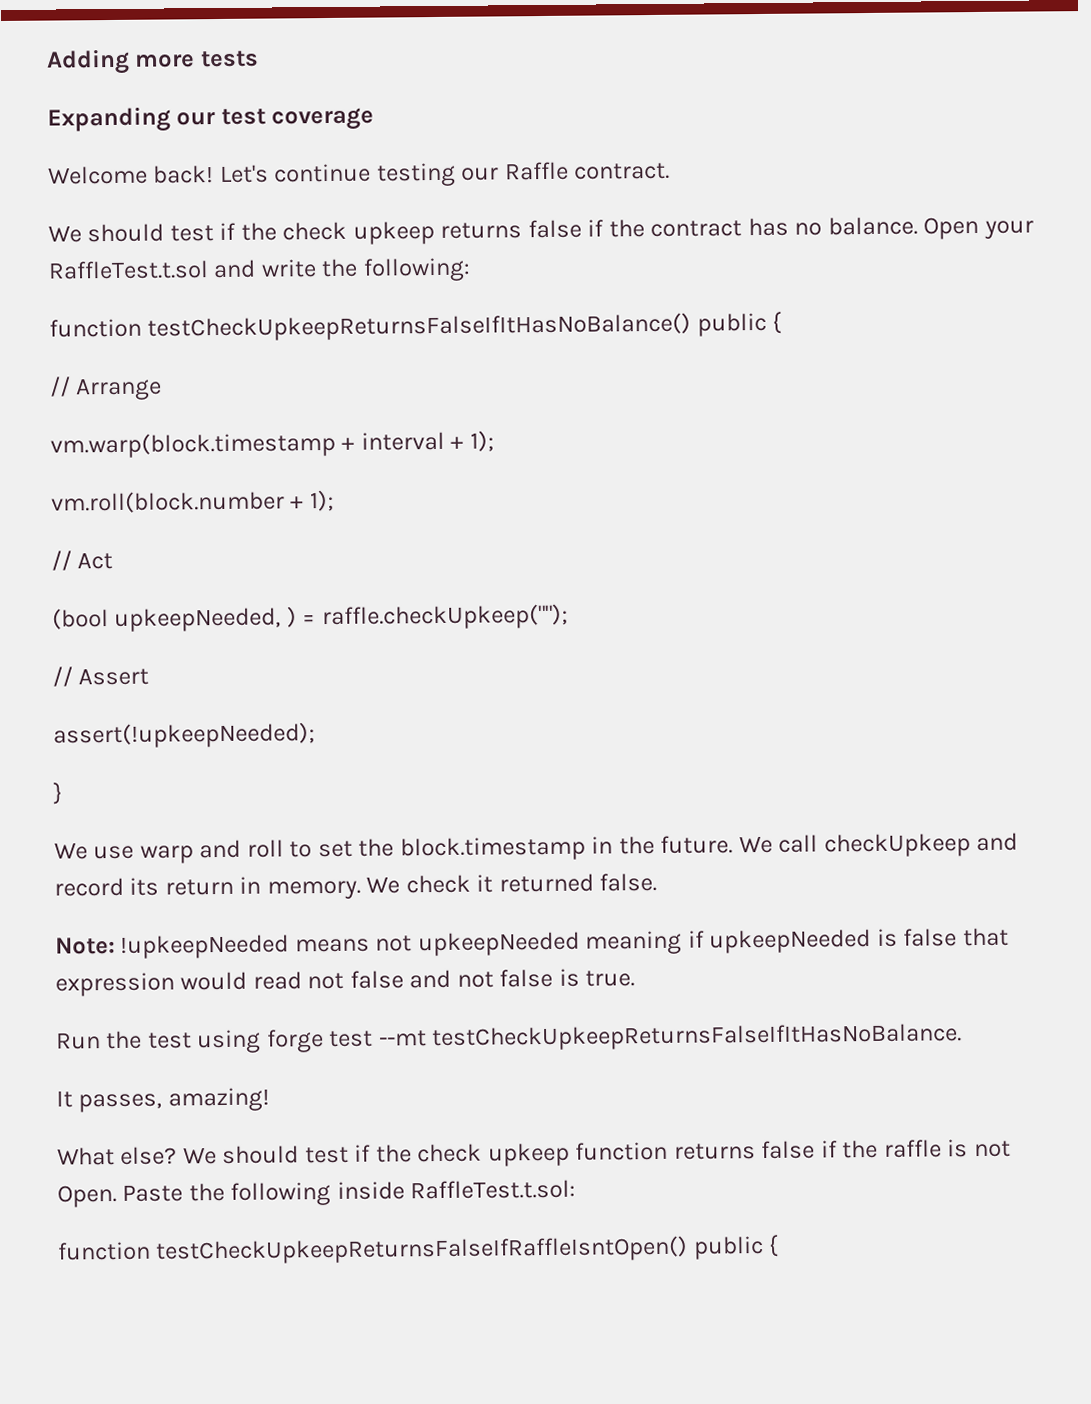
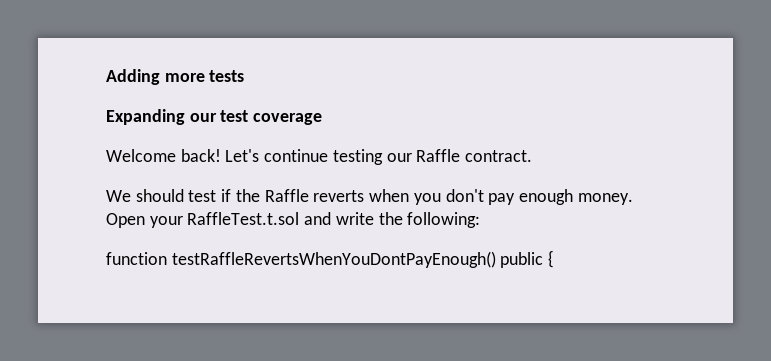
[282,216,918,245] check upkeep returns false if the contract has no balance. -> [264,189,633,205] Raffle reverts when you don't pay enough money.
[147,311,783,342] [49,376,163,401] [50,430,494,459] [51,489,334,514] [51,550,114,571] [52,603,568,632] [52,666,150,687] [53,722,315,749] [53,782,62,805] [54,832,1019,864] [54,872,658,900] [55,927,1009,959] [55,968,636,997] [56,1023,963,1054] [56,1087,270,1113] [57,1139,1011,1167] [57,1179,577,1208] [57,1234,780,1265] testCheckUpkeepReturnsFalseIfItHasNoBalance() public { // // Arrange // vm.warp(block.timestamp + interval + 1); // vm.roll(block.number + 1); // // Act // (bool upkeepNeeded, ) = raffle.checkUpkeep(""); // // Assert // assert(!upkeepNeeded); // } // We use warp and roll to set the block.timestamp in the future. We call checkUpkeep and record its return in memory. We check it returned false. // Note: !upkeepNeeded means not upkeepNeeded meaning if upkeepNeeded is false that expression would read not false and not false is true. // Run the test using forge test --mt testCheckUpkeepReturnsFalseIfItHasNoBalance. // It passes, amazing! // What else? We should test if the check upkeep function returns false if the raffle is not Open. Paste the following inside RaffleTest.t.sol: // function testCheckUpkeepReturnsFalseIfRaffleIsntOpen() public { -> [171,250,555,268] testRaffleRevertsWhenYouDontPayEnough() public {

